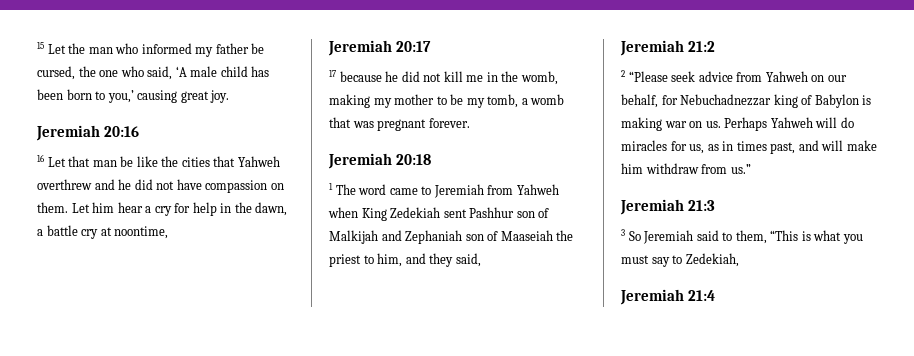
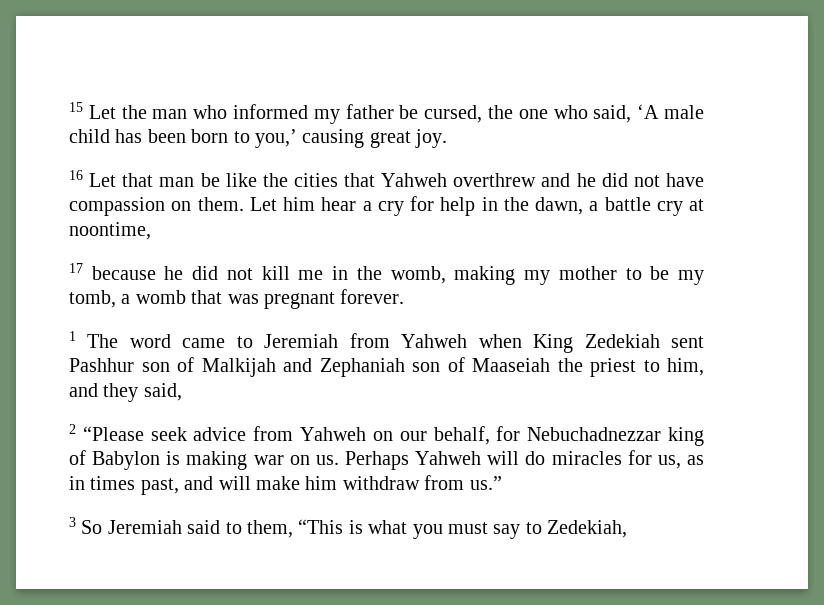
[36,125,139,141] // Jeremiah 20:16 -> (448, 138) none
[328,40,431,56] // Jeremiah 20:17 -> (151, 231) none
[328,153,431,169] // Jeremiah 20:18 -> (405, 296) none
[620,40,715,56] // Jeremiah 21:2 -> (182, 392) none
[620,199,715,215] // Jeremiah 21:3 -> (502, 483) none
[620,289,715,305] // Jeremiah 21:4 -> (628, 529) none

